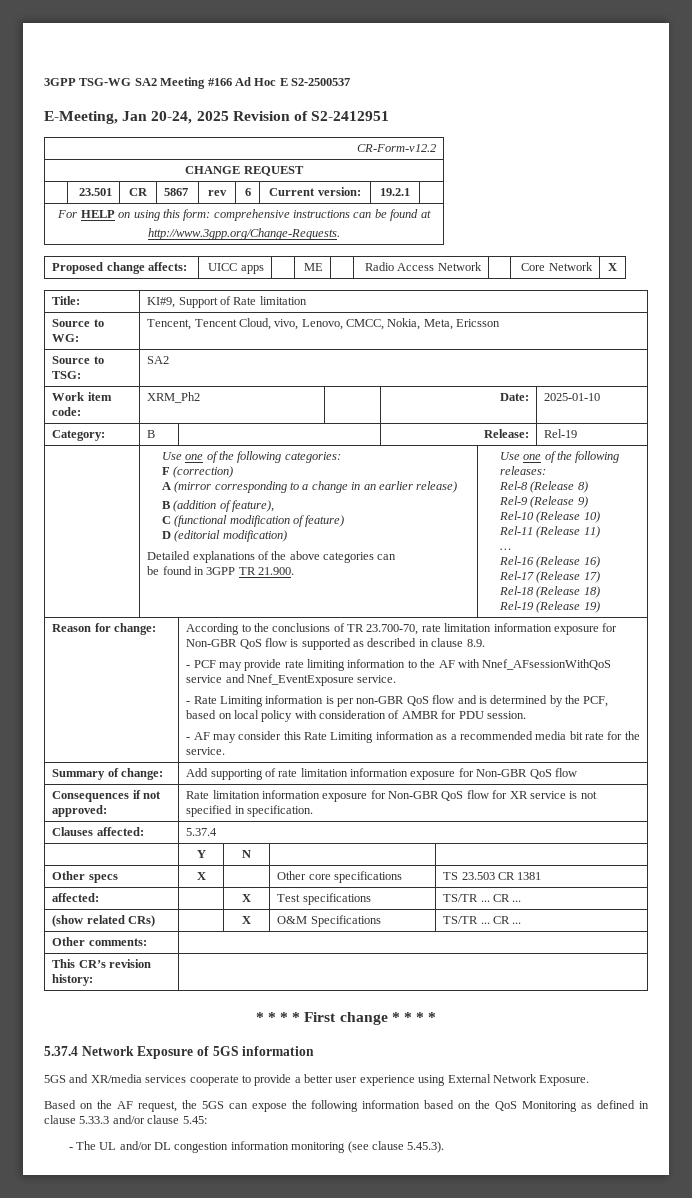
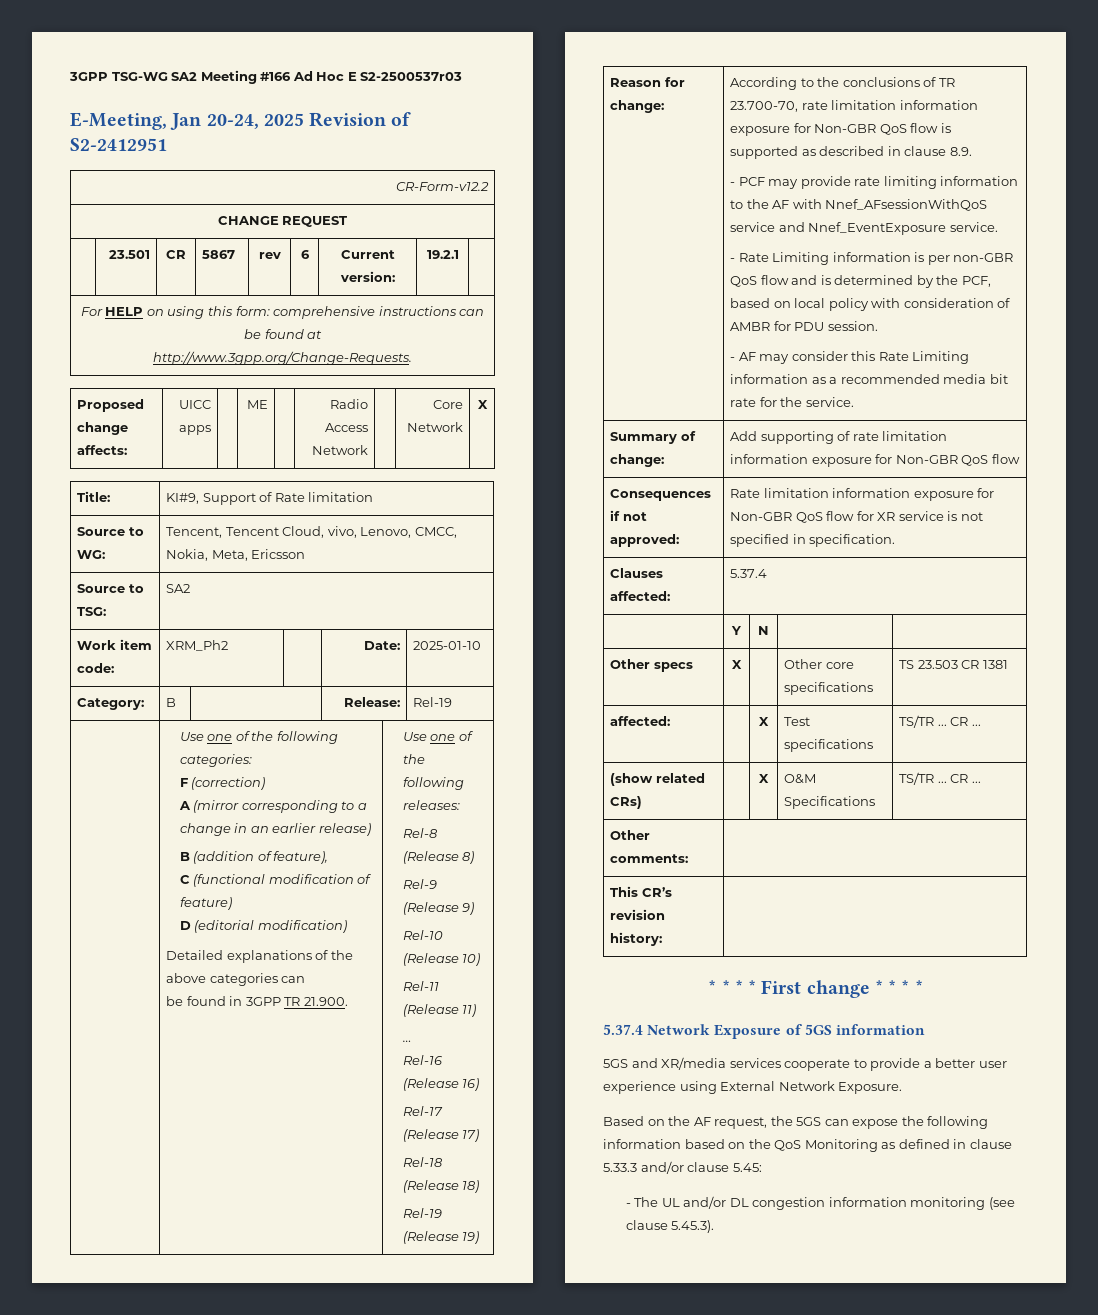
[291,78,350,86] S2-2500537 -> [360,72,463,81] S2-2500537r03

